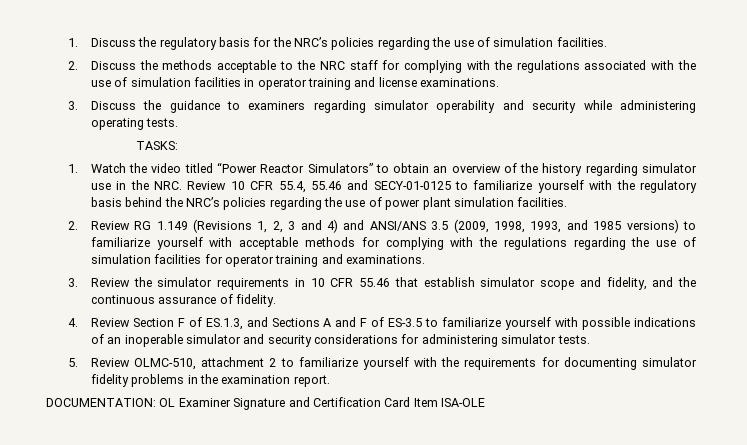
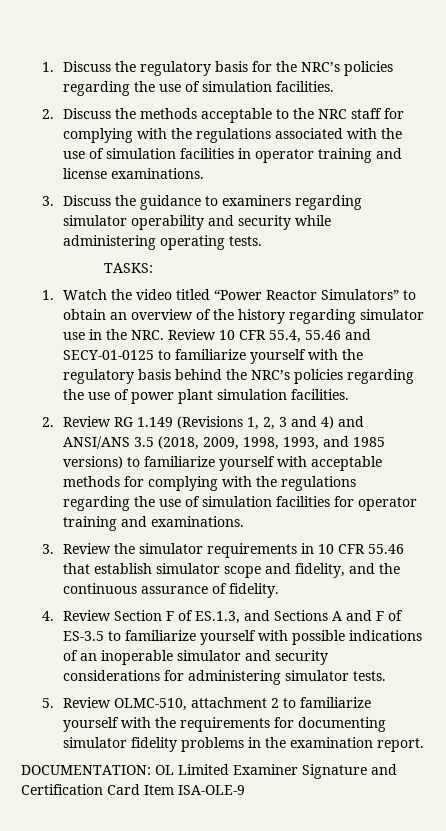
[453,219,489,233] (2009, -> [157,436,239,450] (2018, 2009,
(176, 402) none -> [178,764,229,775] Limited
[441,398,485,407] ISA-OLE -> [178,785,245,795] ISA-OLE-9

